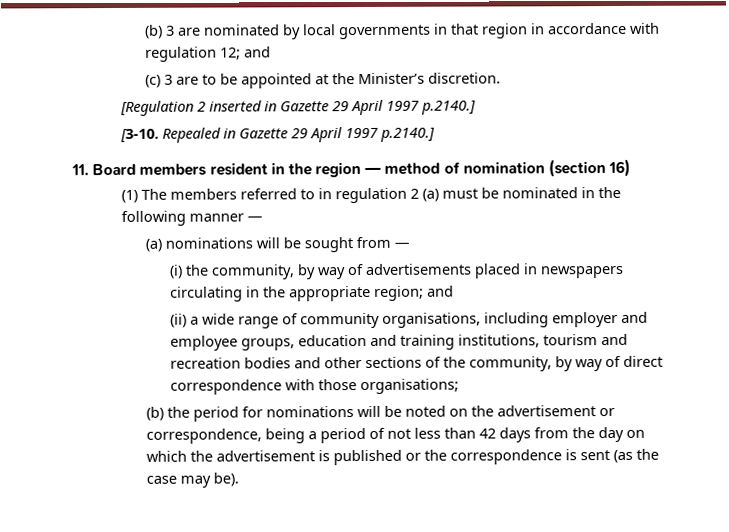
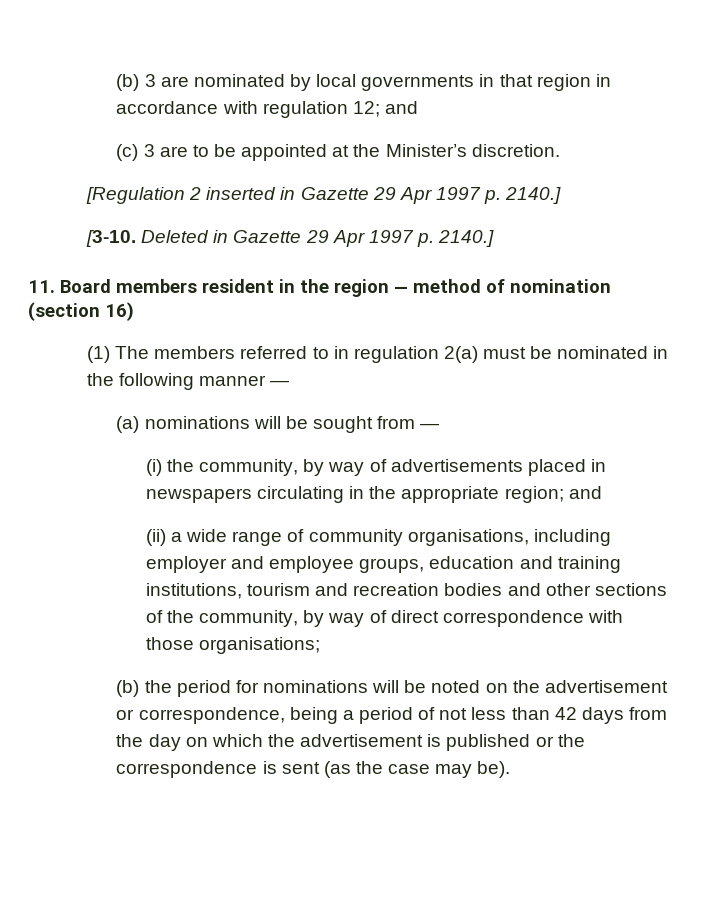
[350,99,476,116] April 1997 p.2140.] -> [399,187,562,204] Apr 1997 p. 2140.]
[161,127,435,143] Repealed in Gazette 29 April 1997 p.2140.] -> [141,230,495,247] Deleted in Gazette 29 Apr 1997 p. 2140.]
[409,188,439,202] 2 (a) -> [443,346,478,363] 2(a)

